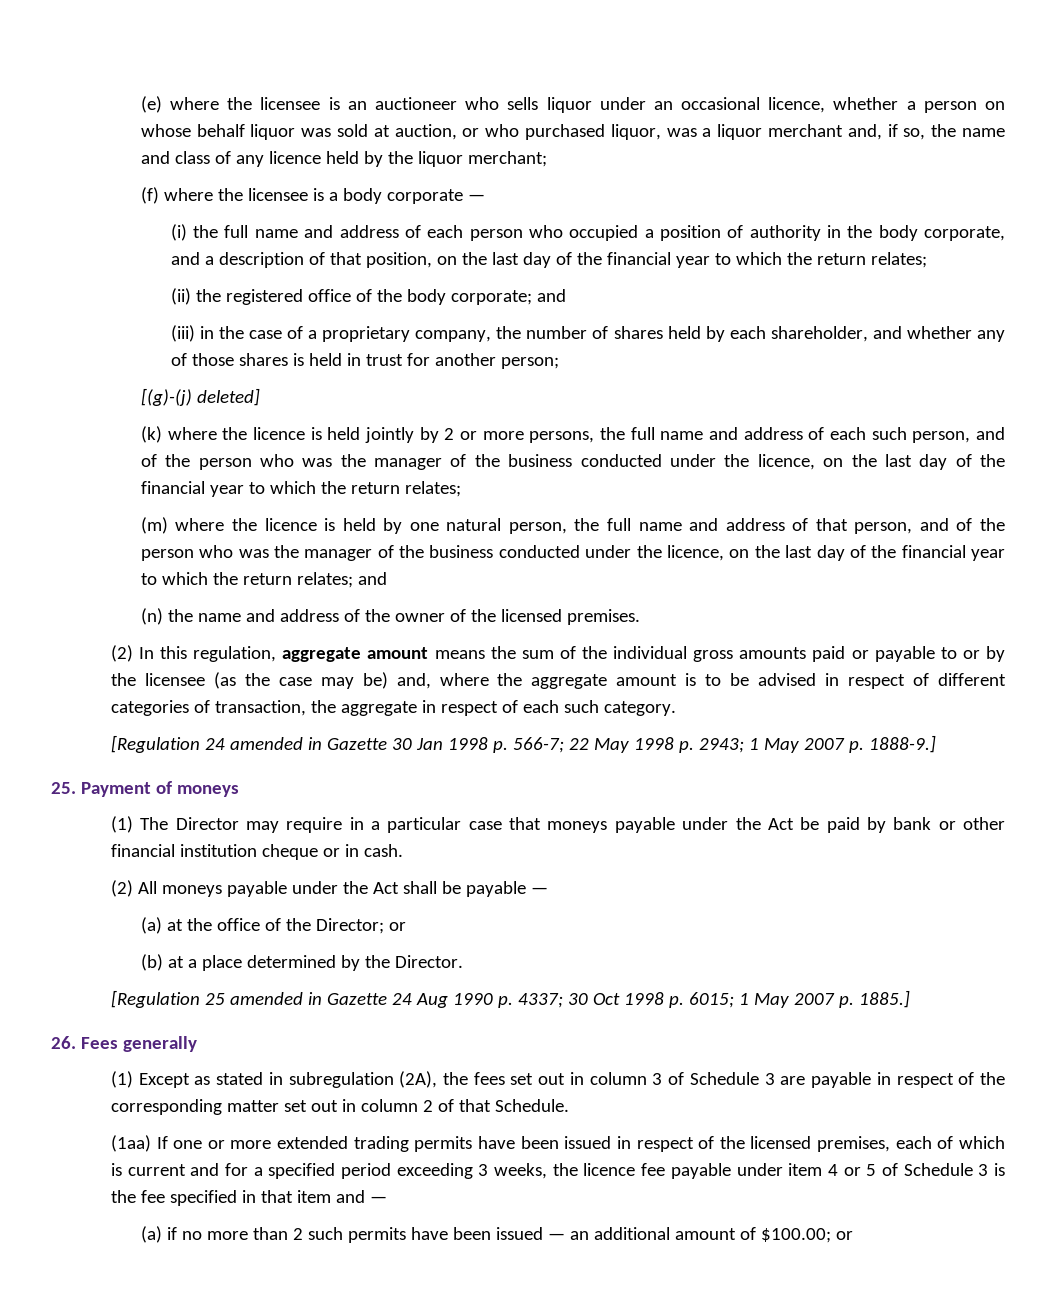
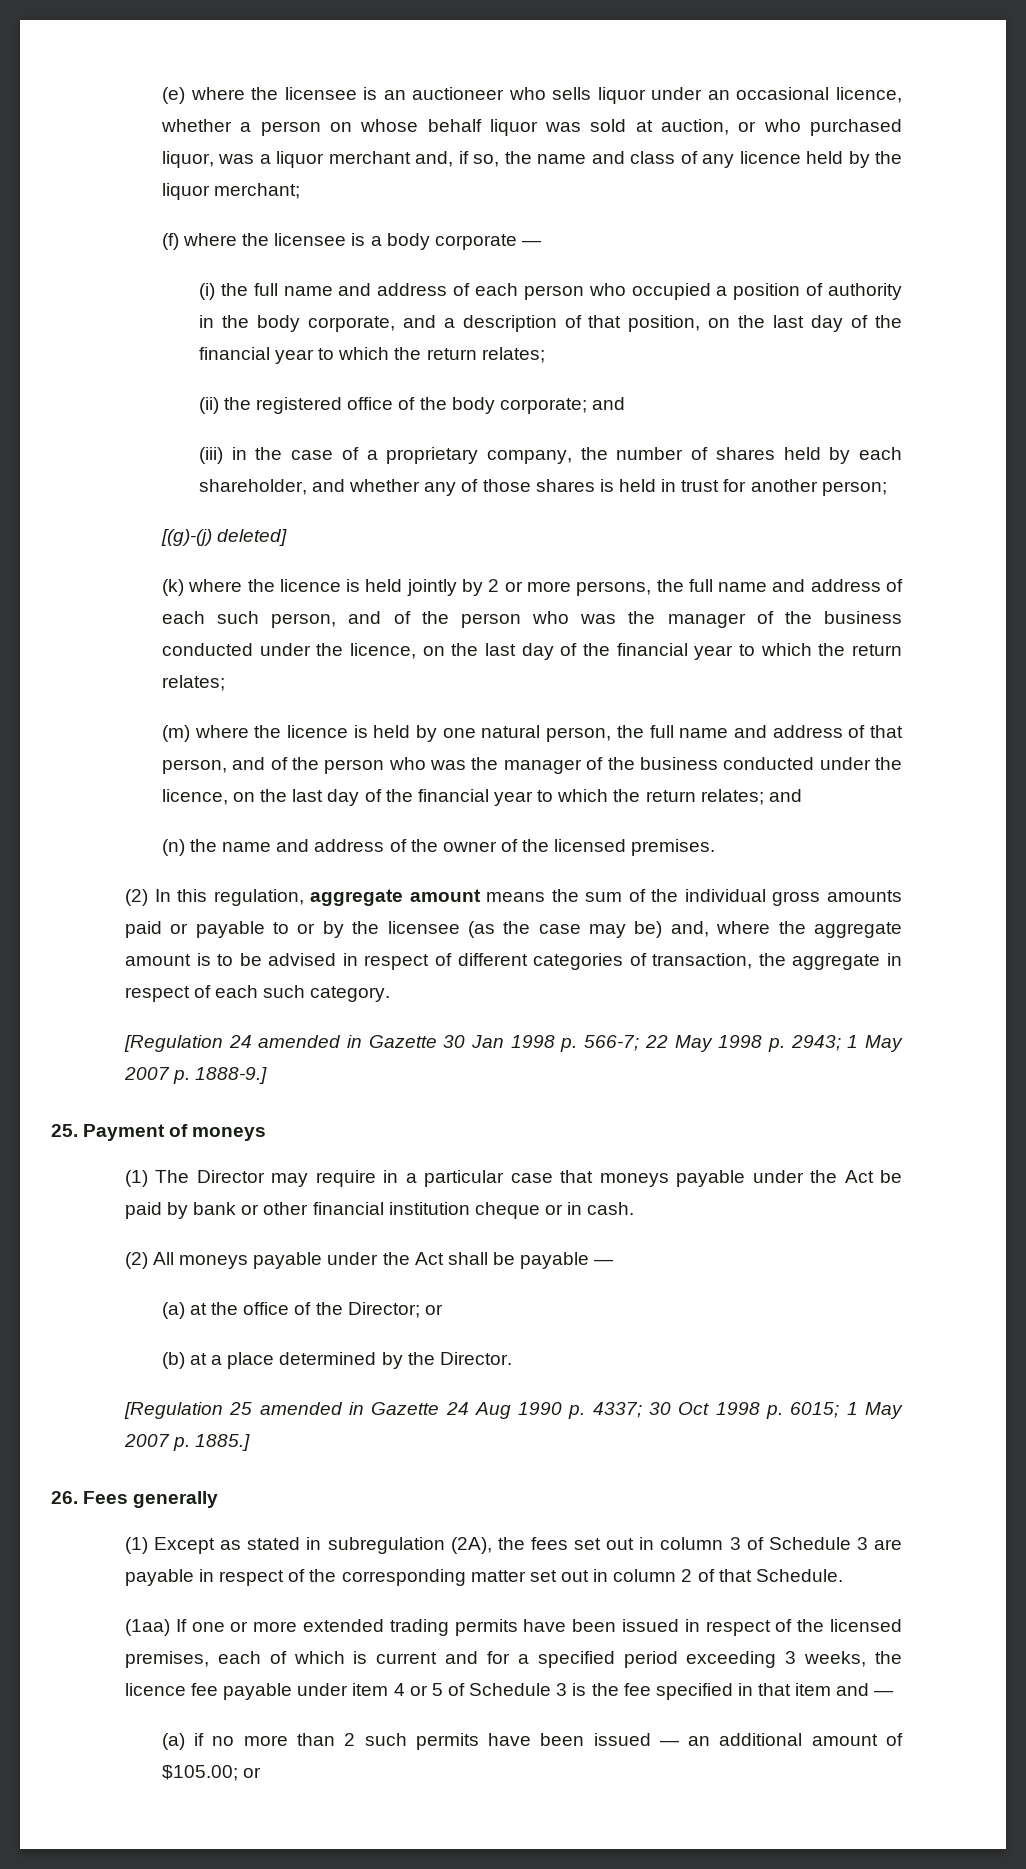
[760,1228,831,1243] $100.00; -> [161,1765,238,1781] $105.00;

